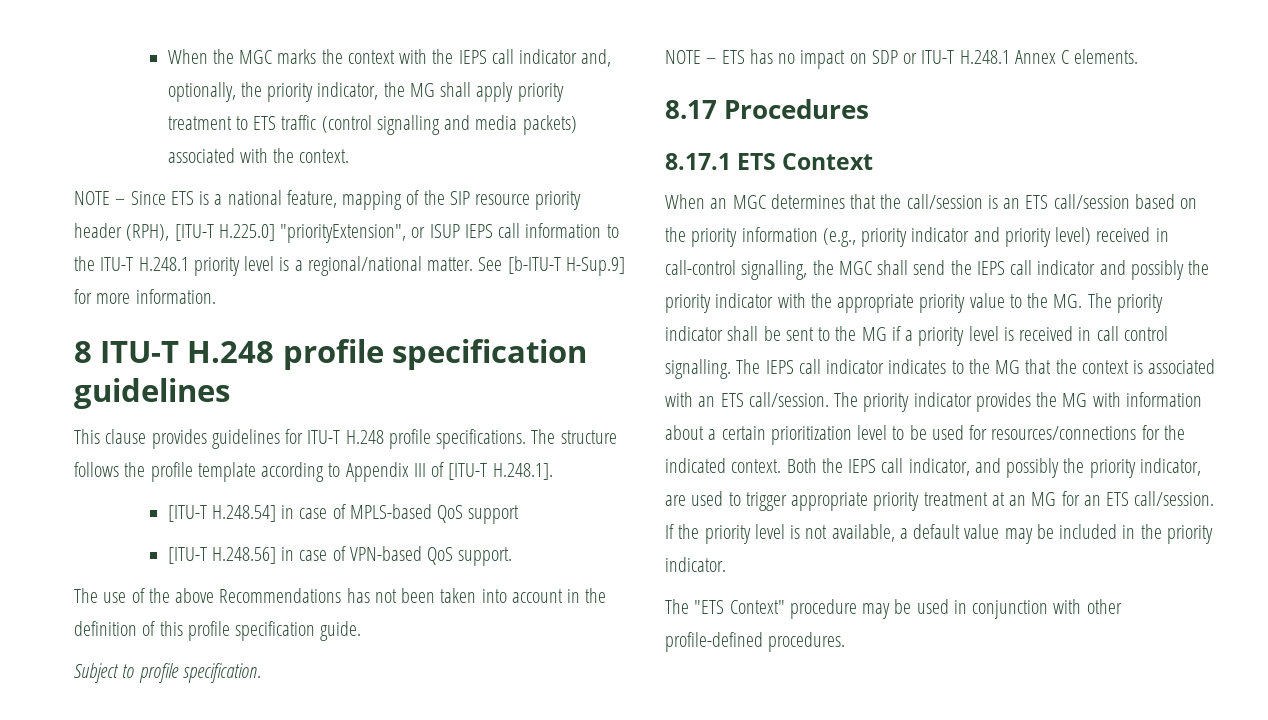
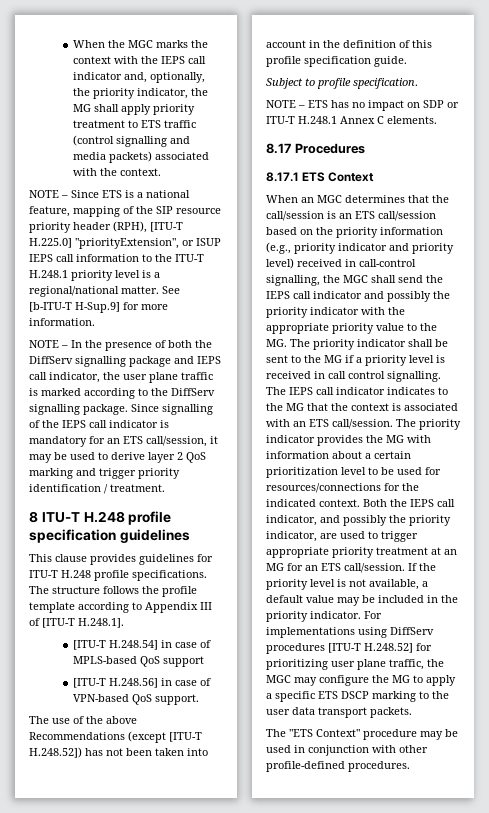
(216, 296) none -> [29,340,212,351] [29,356,221,367] [29,372,213,383] [29,388,215,399] [29,404,213,415] [29,420,169,428] [29,436,218,447] [29,452,206,463] [29,468,180,479] [29,484,165,494] // NOTE – In the presence of both the DiffServ signalling package and IEPS call indicator, the user plane traffic is marked according to the DiffServ signalling package. Since signalling of the IEPS call indicator is mandatory for an ETS call/session, it may be used to derive layer 2 QoS marking and trigger priority identification / treatment.
(342, 595) none -> [128,731,202,743] [29,747,82,758] (except [ITU-T H.248.52])
(726, 564) none -> [364,611,382,619] [266,627,434,638] [266,643,432,654] [266,659,444,670] [266,675,456,686] [266,691,449,702] [266,707,412,718] For implementations using DiffServ procedures [ITU-T H.248.52] for prioritizing user plane traffic, the MGC may configure the MG to apply a specific ETS DSCP marking to the user data transport packets.

